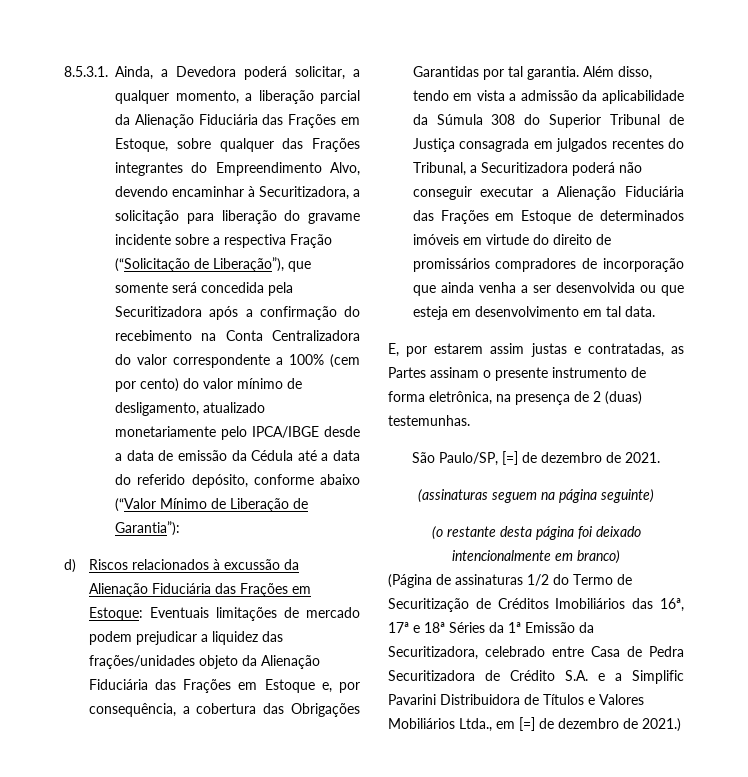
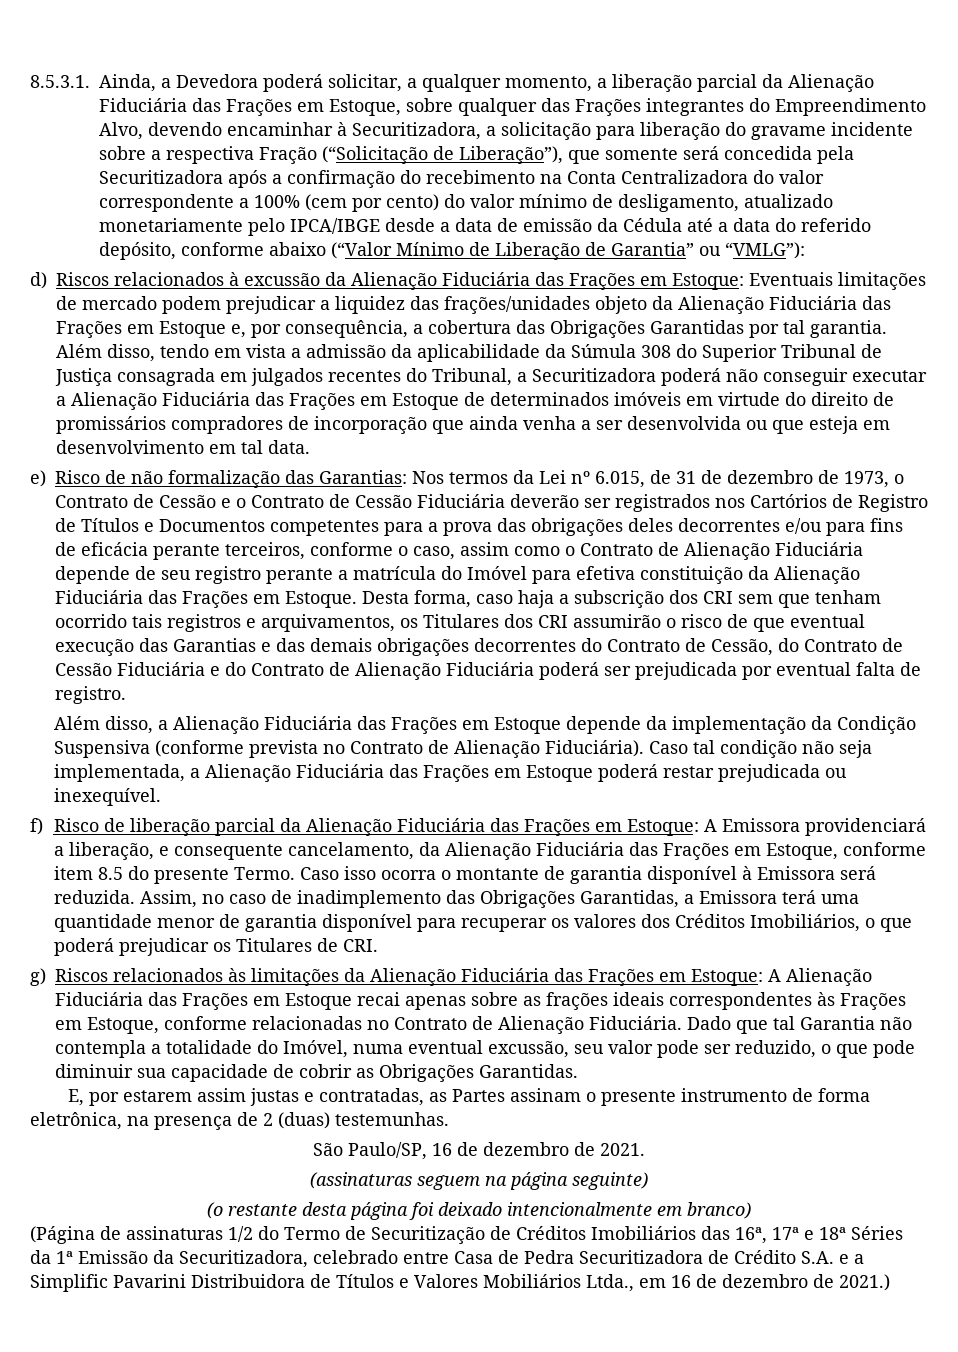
[115,521,180,536] Garantia”): -> [611,242,805,259] Garantia” ou “VMLG”):
(655, 311) none -> [30,470,904,488] [55,494,928,512] [55,518,903,536] [55,542,863,560] [55,566,860,584] [55,590,881,608] [55,614,865,632] [55,638,903,656] [55,662,921,680] [55,686,126,704] [53,716,916,734] [53,740,872,758] [53,764,847,782] [53,788,161,806] [30,818,926,836] [53,842,926,860] [53,866,876,884] [53,890,859,908] [53,914,912,932] [53,938,378,956] [30,968,872,986] [55,992,906,1010] [55,1016,912,1034] [55,1040,915,1058] [55,1064,578,1082] // e) Risco de não formalização das Garantias: Nos termos da Lei nº 6.015, de 31 de dezembro de 1973, o Contrato de Cessão e o Contrato de Cessão Fiduciária deverão ser registrados nos Cartórios de Registro de Títulos e Documentos competentes para a prova das obrigações deles decorrentes e/ou para fins de eficácia perante terceiros, conforme o caso, assim como o Contrato de Alienação Fiduciária depende de seu registro perante a matrícula do Imóvel para efetiva constituição da Alienação Fiduciária das Frações em Estoque. Desta forma, caso haja a subscrição dos CRI sem que tenham ocorrido tais registros e arquivamentos, os Titulares dos CRI assumirão o risco de que eventual execução das Garantias e das demais obrigações decorrentes do Contrato de Cessão, do Contrato de Cessão Fiduciária e do Contrato de Alienação Fiduciária poderá ser prejudicada por eventual falta de registro. // Além disso, a Alienação Fiduciária das Frações em Estoque depende da implementação da Condição Suspensiva (conforme prevista no Contrato de Alienação Fiduciária). Caso tal condição não seja implementada, a Alienação Fiduciária das Frações em Estoque poderá restar prejudicada ou inexequível. // f) Risco de liberação parcial da Alienação Fiduciária das Frações em Estoque: A Emissora providenciará a liberação, e consequente cancelamento, da Alienação Fiduciária das Frações em Estoque, conforme item 8.5 do presente Termo. Caso isso ocorra o montante de garantia disponível à Emissora será reduzida. Assim, no caso de inadimplemento das Obrigações Garantidas, a Emissora terá uma quantidade menor de garantia disponível para recuperar os valores dos Créditos Imobiliários, o que poderá prejudicar os Titulares de CRI. // g) Riscos relacionados às limitações da Alienação Fiduciária das Frações em Estoque: A Alienação Fiduciária das Frações em Estoque recai apenas sobre as frações ideais correspondentes às Frações em Estoque, conforme relacionadas no Contrato de Alienação Fiduciária. Dado que tal Garantia não contempla a totalidade do Imóvel, numa eventual excussão, seu valor pode ser reduzido, o que pode diminuir sua capacidade de cobrir as Obrigações Garantidas.
[502,451,518,465] [=] -> [432,1143,452,1156] 16
[519,717,535,731] [=] -> [671,1275,691,1288] 16

